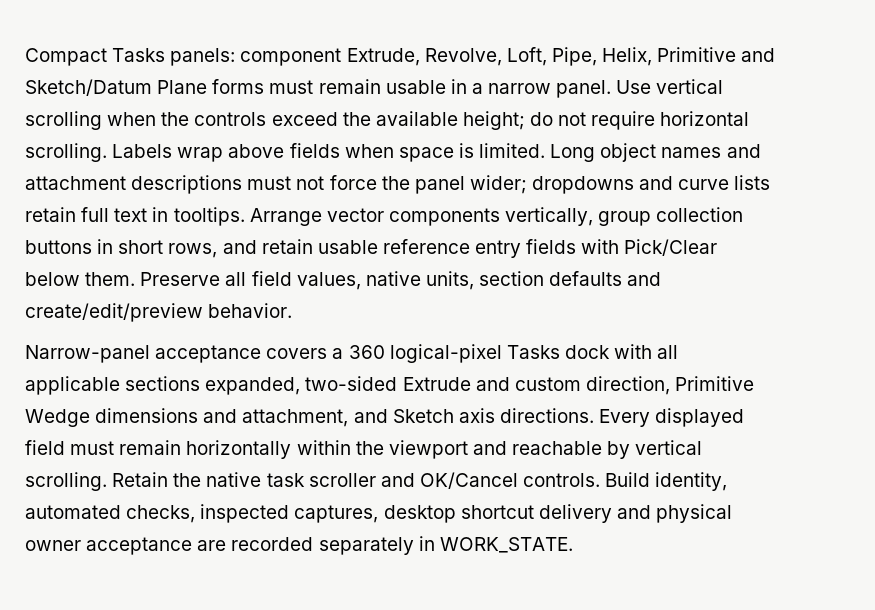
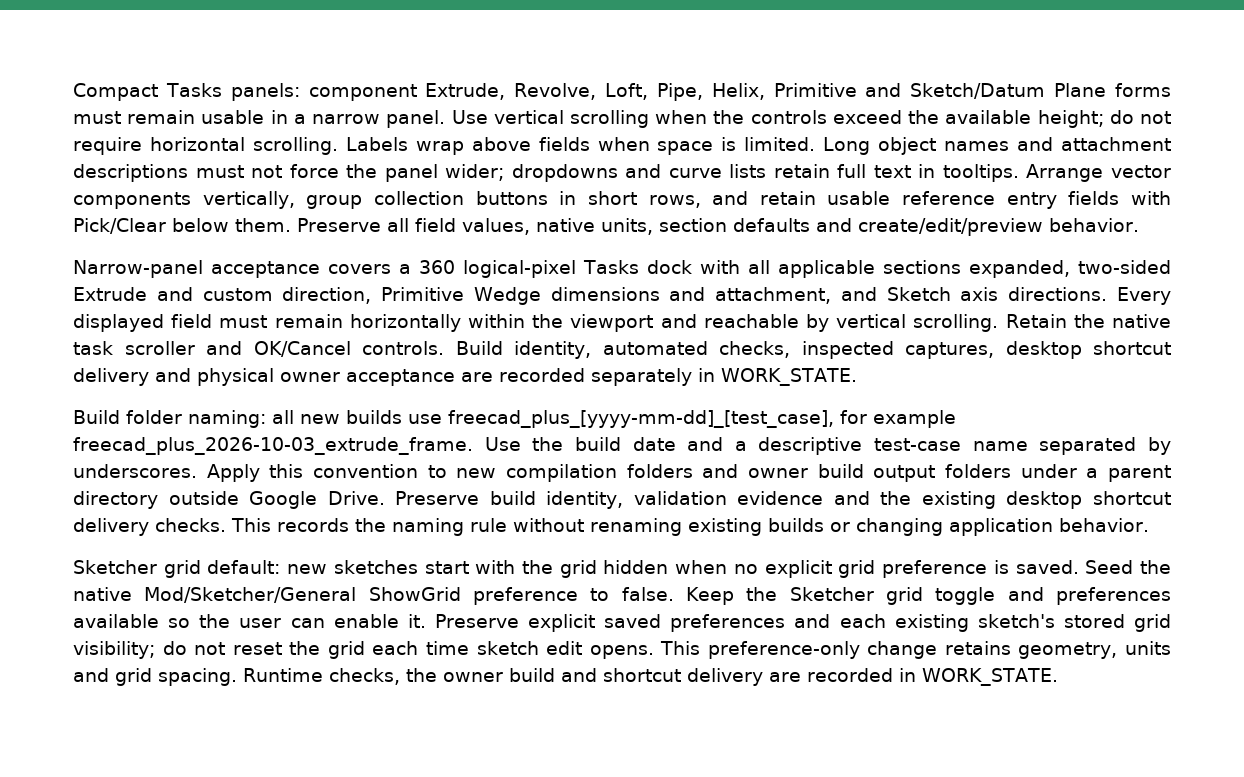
(573, 545) none -> [73,410,956,428] [73,437,1171,455] [73,464,1171,482] [73,491,1171,509] [73,518,1149,536] [73,560,1172,578] [73,587,1172,605] [73,614,1171,632] [73,641,1171,659] [73,668,1058,686] // Build folder naming: all new builds use freecad_plus_[yyyy-mm-dd]_[test_case], for example freecad_plus_2026-10-03_extrude_frame. Use the build date and a descriptive test-case name separated by underscores. Apply this convention to new compilation folders and owner build output folders under a parent directory outside Google Drive. Preserve build identity, validation evidence and the existing desktop shortcut delivery checks. This records the naming rule without renaming existing builds or changing application behavior. // Sketcher grid default: new sketches start with the grid hidden when no explicit grid preference is saved. Seed the native Mod/Sketcher/General ShowGrid preference to false. Keep the Sketcher grid toggle and preferences available so the user can enable it. Preserve explicit saved preferences and each existing sketch's stored grid visibility; do not reset the grid each time sketch edit opens. This preference-only change retains geometry, units and grid spacing. Runtime checks, the owner build and shortcut delivery are recorded in WORK_STATE.

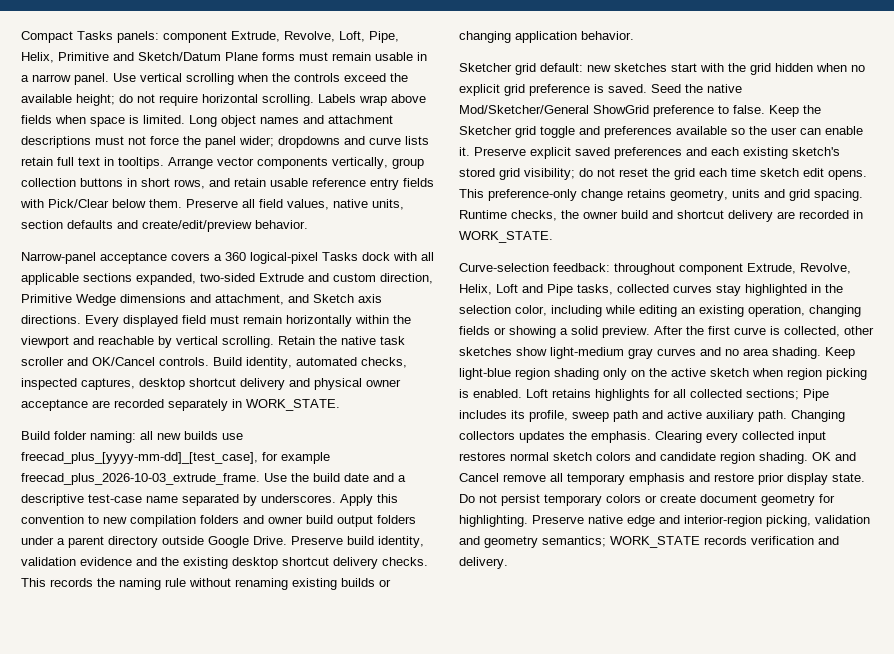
(1058, 677) none -> [459,263,851,275] [459,284,843,296] [459,305,861,317] [459,326,874,338] [459,347,855,359] [459,368,867,380] [459,389,829,401] [459,410,845,422] [459,431,826,443] [459,452,856,464] [459,473,865,485] [459,494,835,506] [459,515,870,527] [459,536,839,548] [459,557,508,569] // Curve-selection feedback: throughout component Extrude, Revolve, Helix, Loft and Pipe tasks, collected curves stay highlighted in the selection color, including while editing an existing operation, changing fields or showing a solid preview. After the first curve is collected, other sketches show light-medium gray curves and no area shading. Keep light-blue region shading only on the active sketch when region picking is enabled. Loft retains highlights for all collected sections; Pipe includes its profile, sweep path and active auxiliary path. Changing collectors updates the emphasis. Clearing every collected input restores normal sketch colors and candidate region shading. OK and Cancel remove all temporary emphasis and restore prior display state. Do not persist temporary colors or create document geometry for highlighting. Preserve native edge and interior-region picking, validation and geometry semantics; WORK_STATE records verification and delivery.

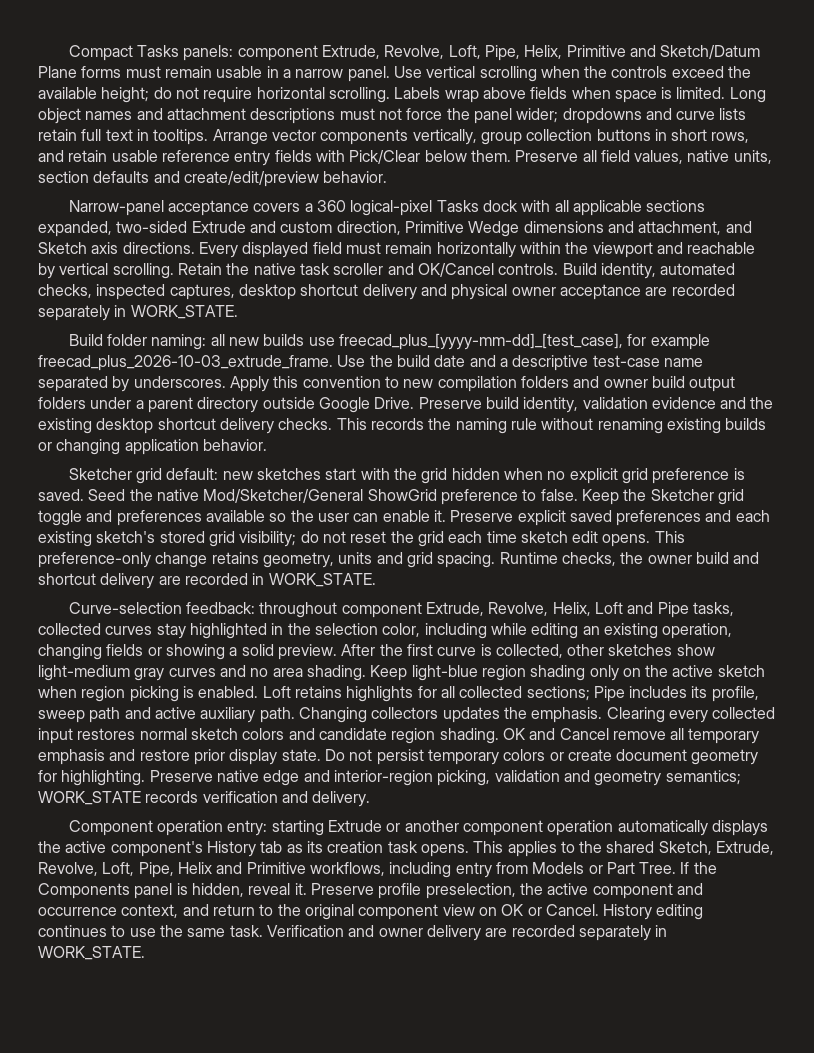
(508, 563) none -> [68,820,768,836] [38,841,775,857] [38,862,717,878] [38,883,703,899] [38,904,704,920] [38,925,668,941] [38,946,145,960] // Component operation entry: starting Extrude or another component operation automatically displays the active component's History tab as its creation task opens. This applies to the shared Sketch, Extrude, Revolve, Loft, Pipe, Helix and Primitive workflows, including entry from Models or Part Tree. If the Components panel is hidden, reveal it. Preserve profile preselection, the active component and occurrence context, and return to the original component view on OK or Cancel. History editing continues to use the same task. Verification and owner delivery are recorded separately in WORK_STATE.

